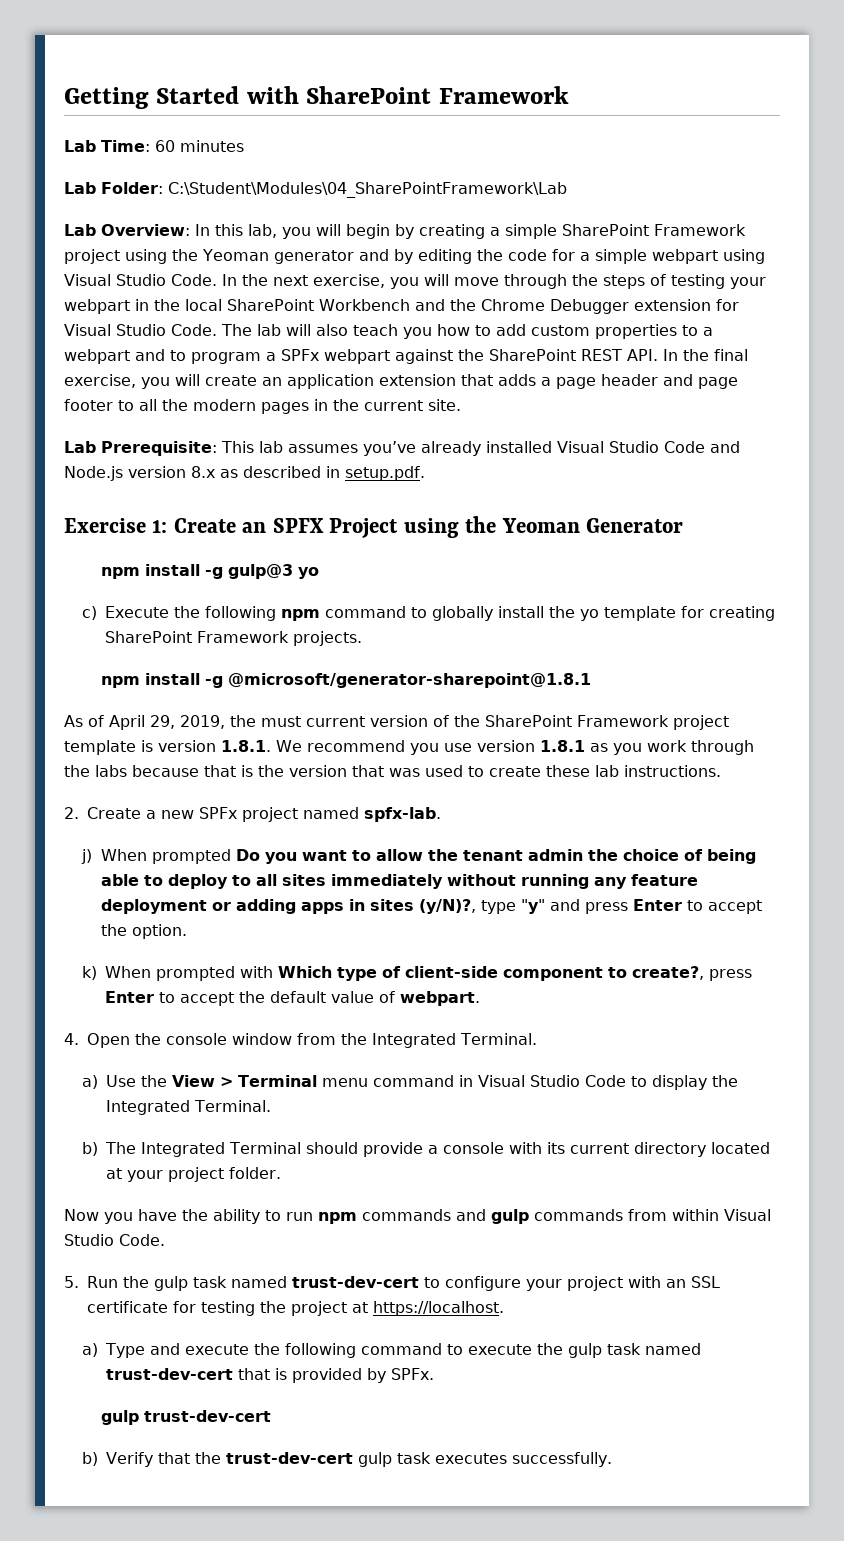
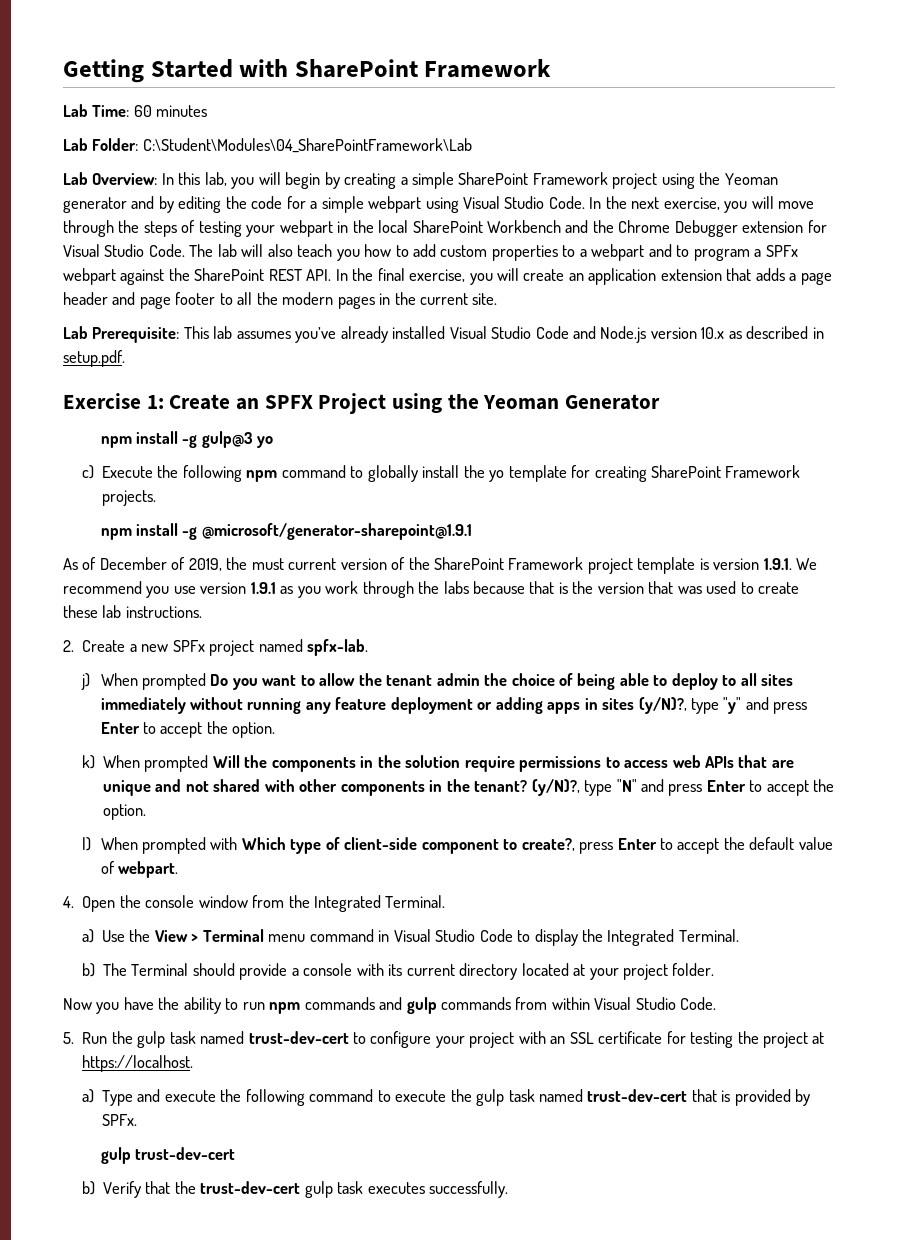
[191,466,215,478] 8.x -> [701,327,725,339] 10.x
[227,673,591,688] @microsoft/generator-sharepoint@1.8.1 -> [201,523,472,540] @microsoft/generator-sharepoint@1.9.1
[109,715,175,730] April 29, -> [99,557,186,570] December of
[221,740,271,752] 1.8.1. -> [763,558,792,570] 1.9.1.
[539,740,585,752] 1.8.1 -> [250,582,276,594] 1.9.1
(236, 973) none -> [212,755,794,772] [103,779,835,796] [103,804,147,820] [81,837,207,854] Will the components in the solution require permissions to access web APIs that are unique and not shared with other components in the tenant? (y/N)?, type "N" and press Enter to accept the option. // l) When prompted
[141,1142,226,1157] Integrated -> (128, 969) none

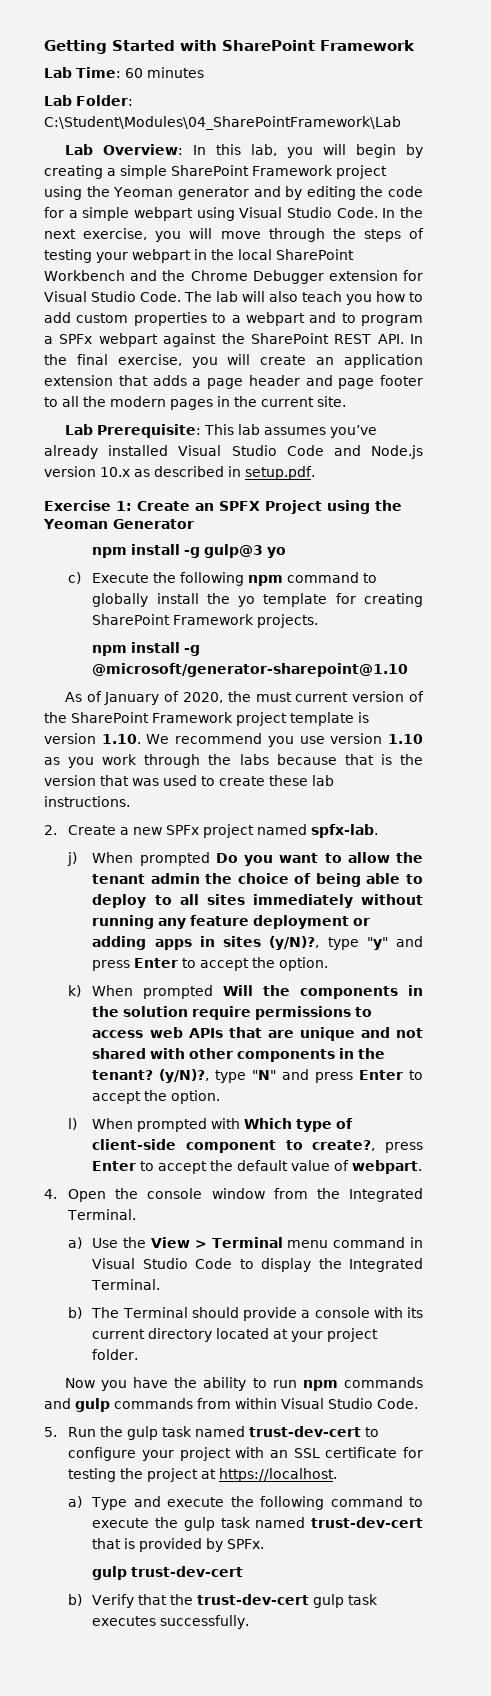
[201,523,472,540] @microsoft/generator-sharepoint@1.9.1 -> [92,663,409,677] @microsoft/generator-sharepoint@1.10
[99,557,222,571] December of 2019, -> [104,691,223,705] January of 2020,
[763,558,792,570] 1.9.1. -> [101,734,141,744] 1.10.
[250,582,276,594] 1.9.1 -> [388,734,423,744] 1.10

